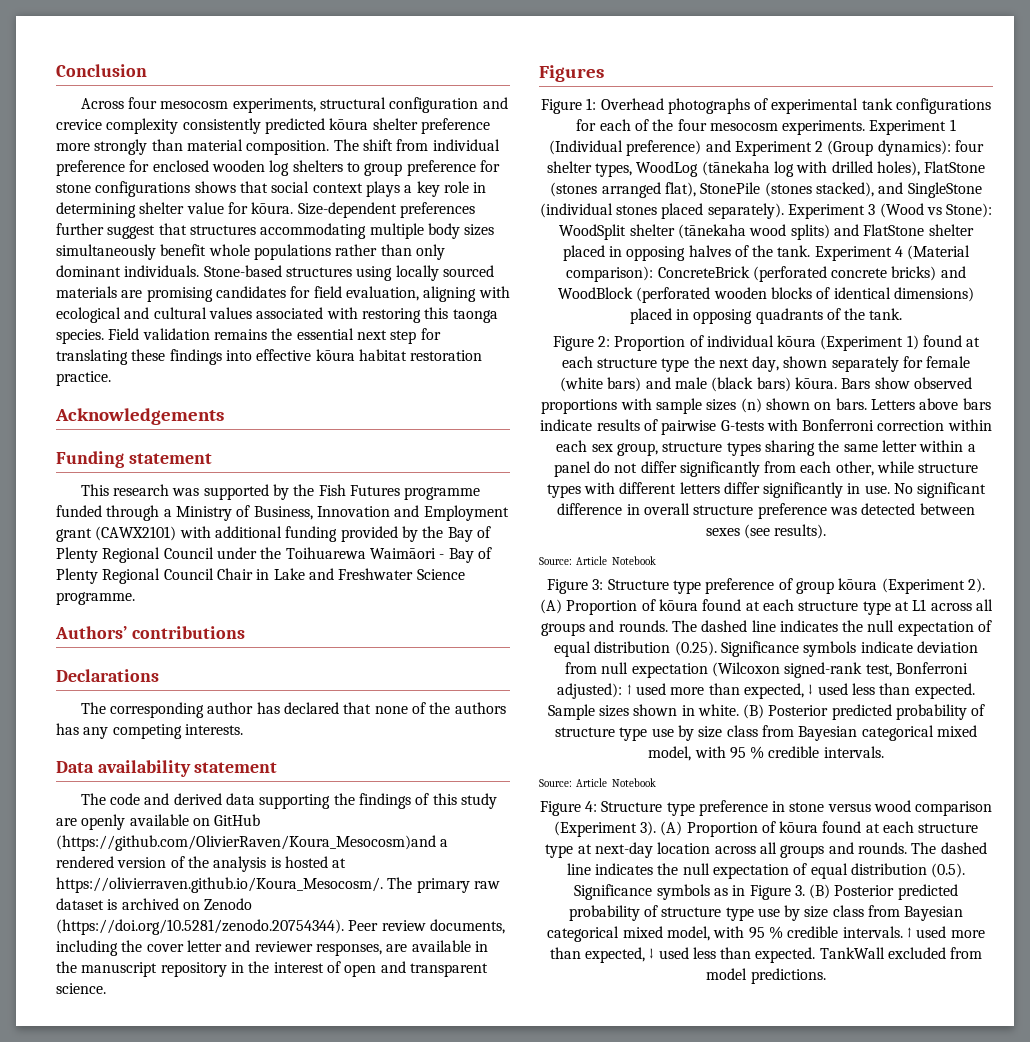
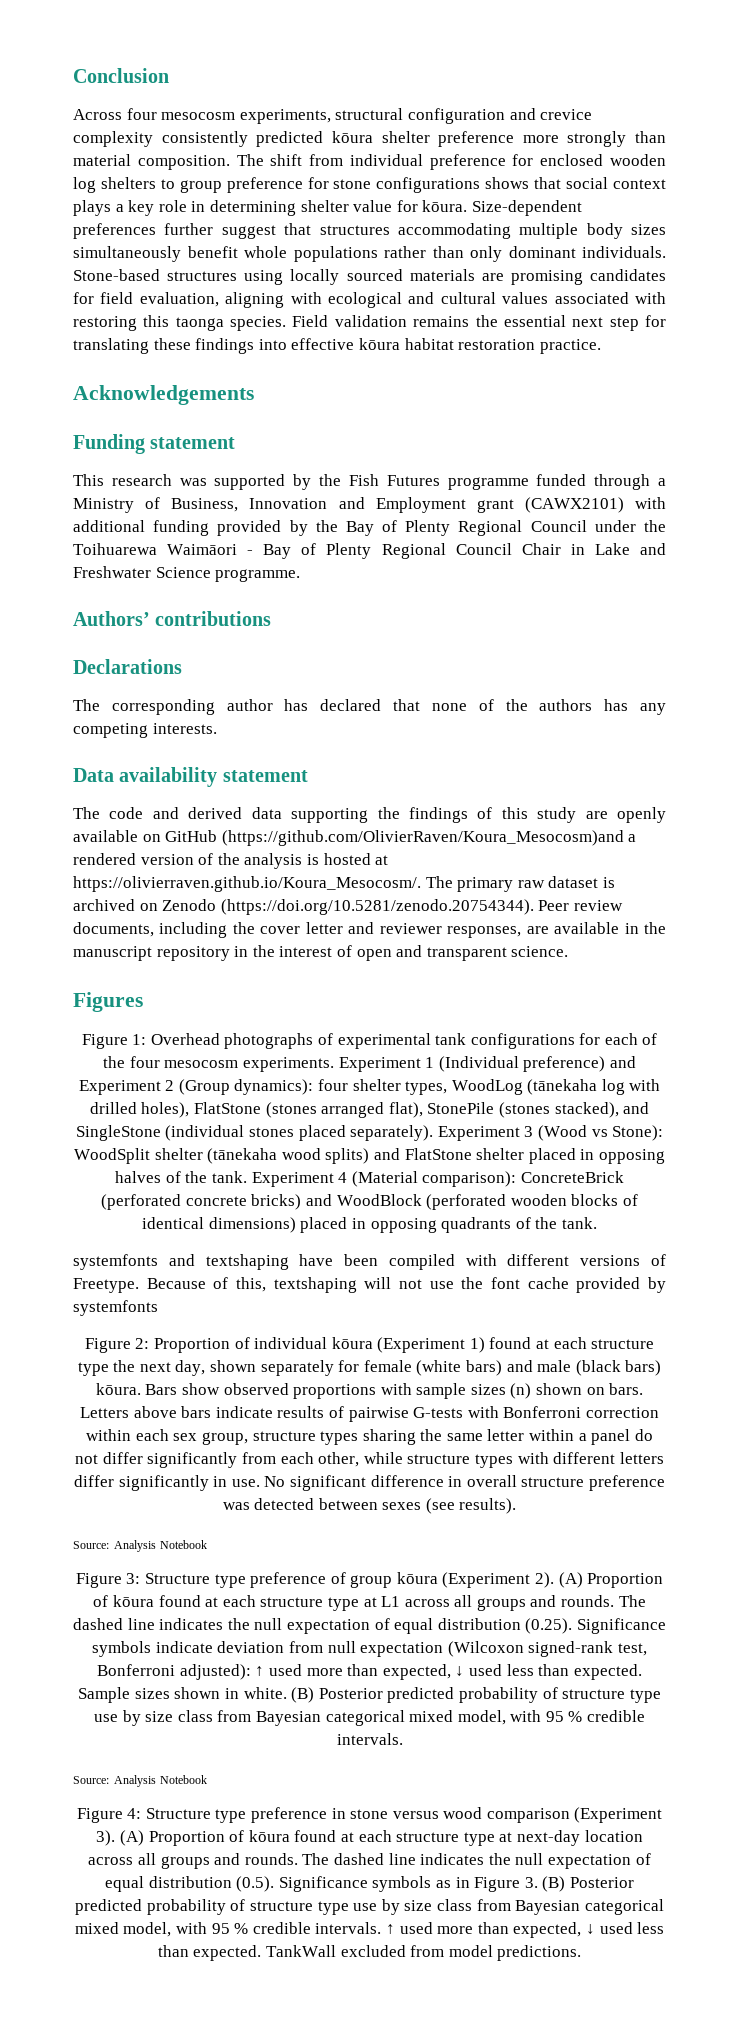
(903, 314) none -> [73,1254,666,1270] [73,1277,667,1293] [73,1300,158,1316] // systemfonts and textshaping have been compiled with different versions of Freetype. Because of this, textshaping will not use the font cache provided by systemfonts
[576,556,608,565] Article -> [113,1540,156,1552] Analysis
[576,778,608,787] Article -> [113,1775,156,1787] Analysis

